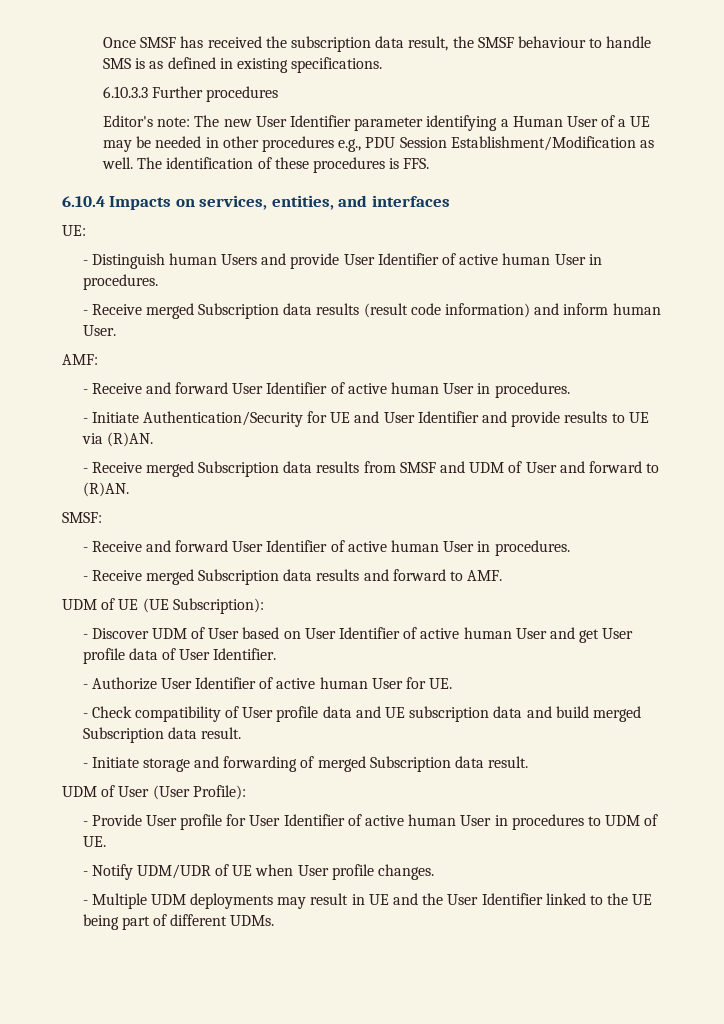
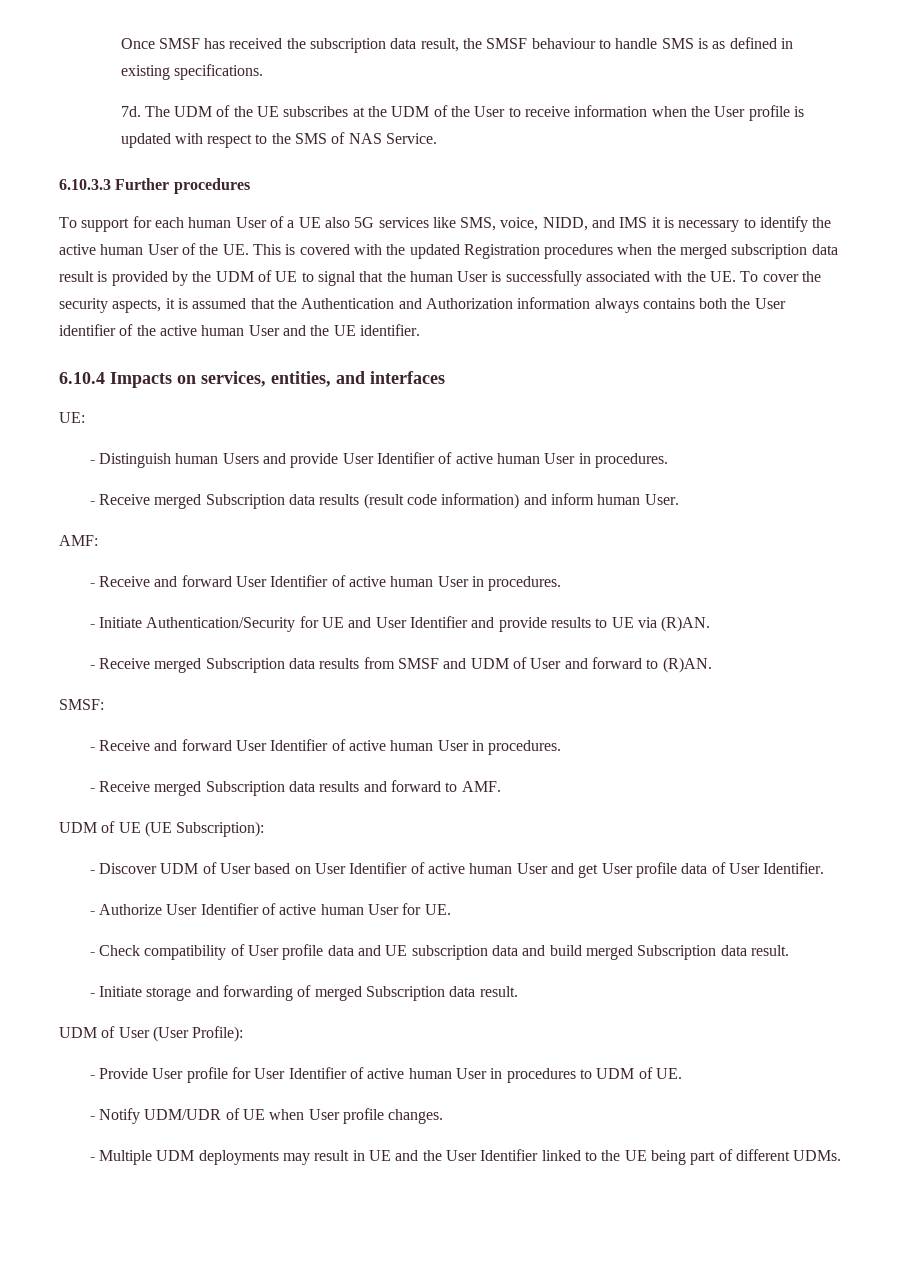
[103,86,279,102] [103,115,651,131] [103,136,654,152] [102,157,430,173] 6.10.3.3 Further procedures // Editor's note: The new User Identifier parameter identifying a Human User of a UE may be needed in other procedures e.g., PDU Session Establishment/Modification as well. The identification of these procedures is FFS. -> [120,105,804,121] [120,132,438,148] [59,178,250,194] [59,216,832,232] [59,243,838,259] [59,270,822,286] [59,297,786,313] [59,324,420,336] 7d. The UDM of the UE subscribes at the UDM of the User to receive information when the User profile is updated with respect to the SMS of NAS Service. // 6.10.3.3 Further procedures // To support for each human User of a UE also 5G services like SMS, voice, NIDD, and IMS it is necessary to identify the active human User of the UE. This is covered with the updated Registration procedures when the merged subscription data result is provided by the UDM of UE to signal that the human User is successfully associated with the UE. To cover the security aspects, it is assumed that the Authentication and Authorization information always contains both the User identifier of the active human User and the UE identifier.

